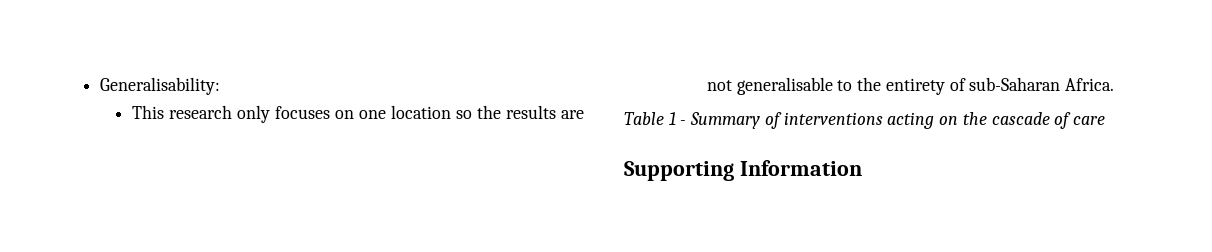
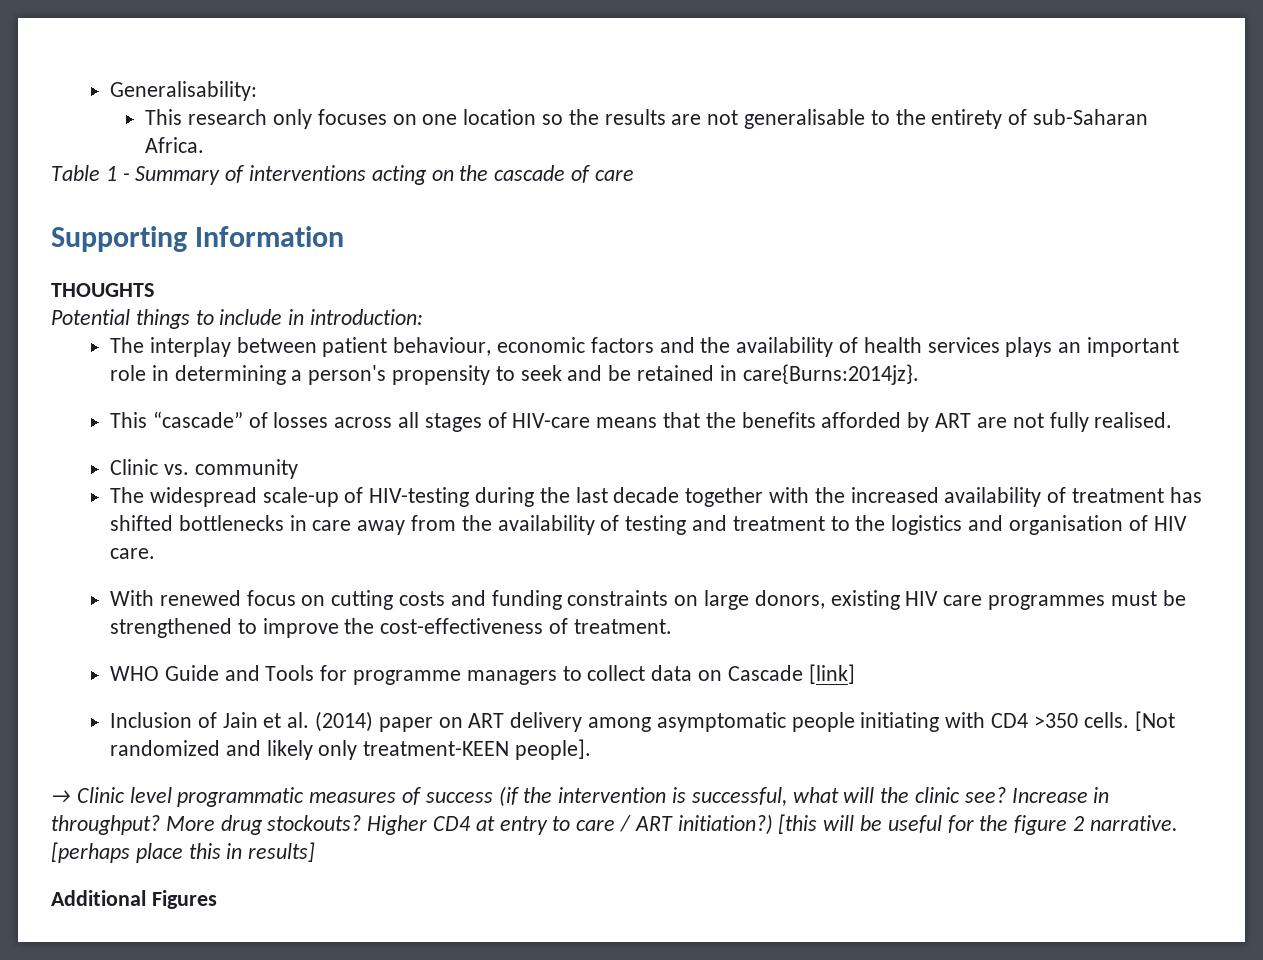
(862, 168) none -> [51,283,154,297] [51,309,424,329] [110,337,1180,357] [110,364,919,385] [110,411,1173,432] [110,459,298,479] [110,487,1202,507] [110,515,1187,535] [110,548,156,559] [110,590,1186,610] [110,618,672,638] [110,664,855,685] [110,711,1175,732] [110,739,592,760] [51,786,1110,807] [51,814,1178,835] [51,842,316,863] [51,890,217,909] // THOUGHTS // Potential things to include in introduction: // The interplay between patient behaviour, economic factors and the availability of health services plays an important role in determining a person's propensity to seek and be retained in care{Burns:2014jz}. // This “cascade” of losses across all stages of HIV-care means that the benefits afforded by ART are not fully realised. // Clinic vs. community // The widespread scale-up of HIV-testing during the last decade together with the increased availability of treatment has shifted bottlenecks in care away from the availability of testing and treatment to the logistics and organisation of HIV care. // With renewed focus on cutting costs and funding constraints on large donors, existing HIV care programmes must be strengthened to improve the cost-effectiveness of treatment. // WHO Guide and Tools for programme managers to collect data on Cascade [link] // Inclusion of Jain et al. (2014) paper on ART delivery among asymptomatic people initiating with CD4 >350 cells. [Not randomized and likely only treatment-KEEN people]. // → Clinic level programmatic measures of success (if the intervention is successful, what will the clinic see? Increase in throughput? More drug stockouts? Higher CD4 at entry to care / ART initiation?) [this will be useful for the figure 2 narrative. [perhaps place this in results] // Additional Figures

